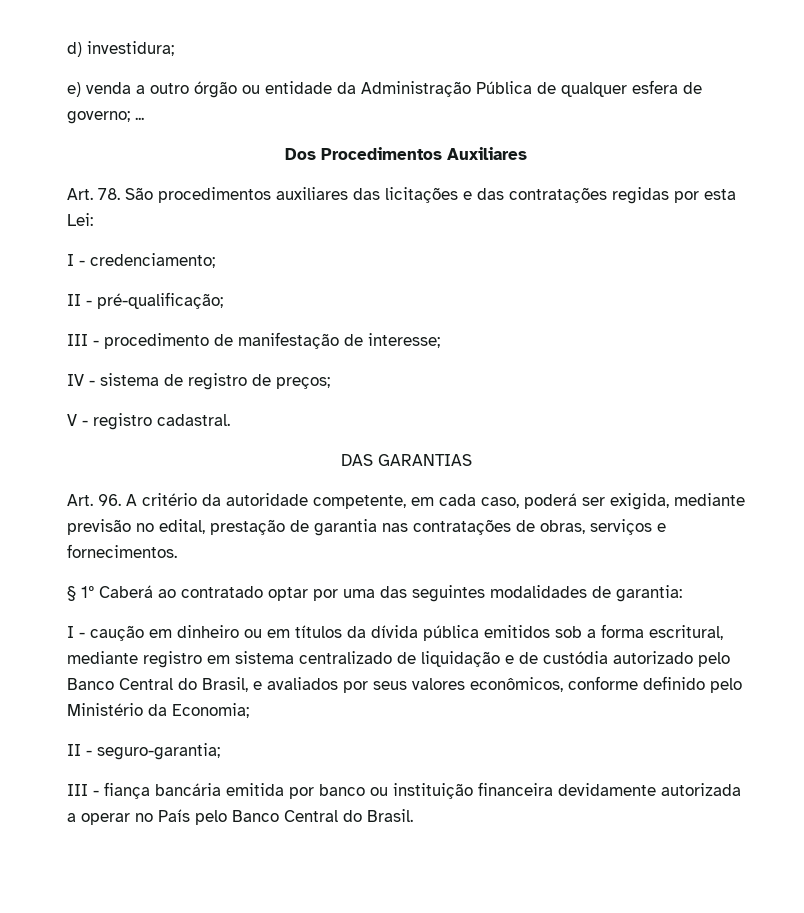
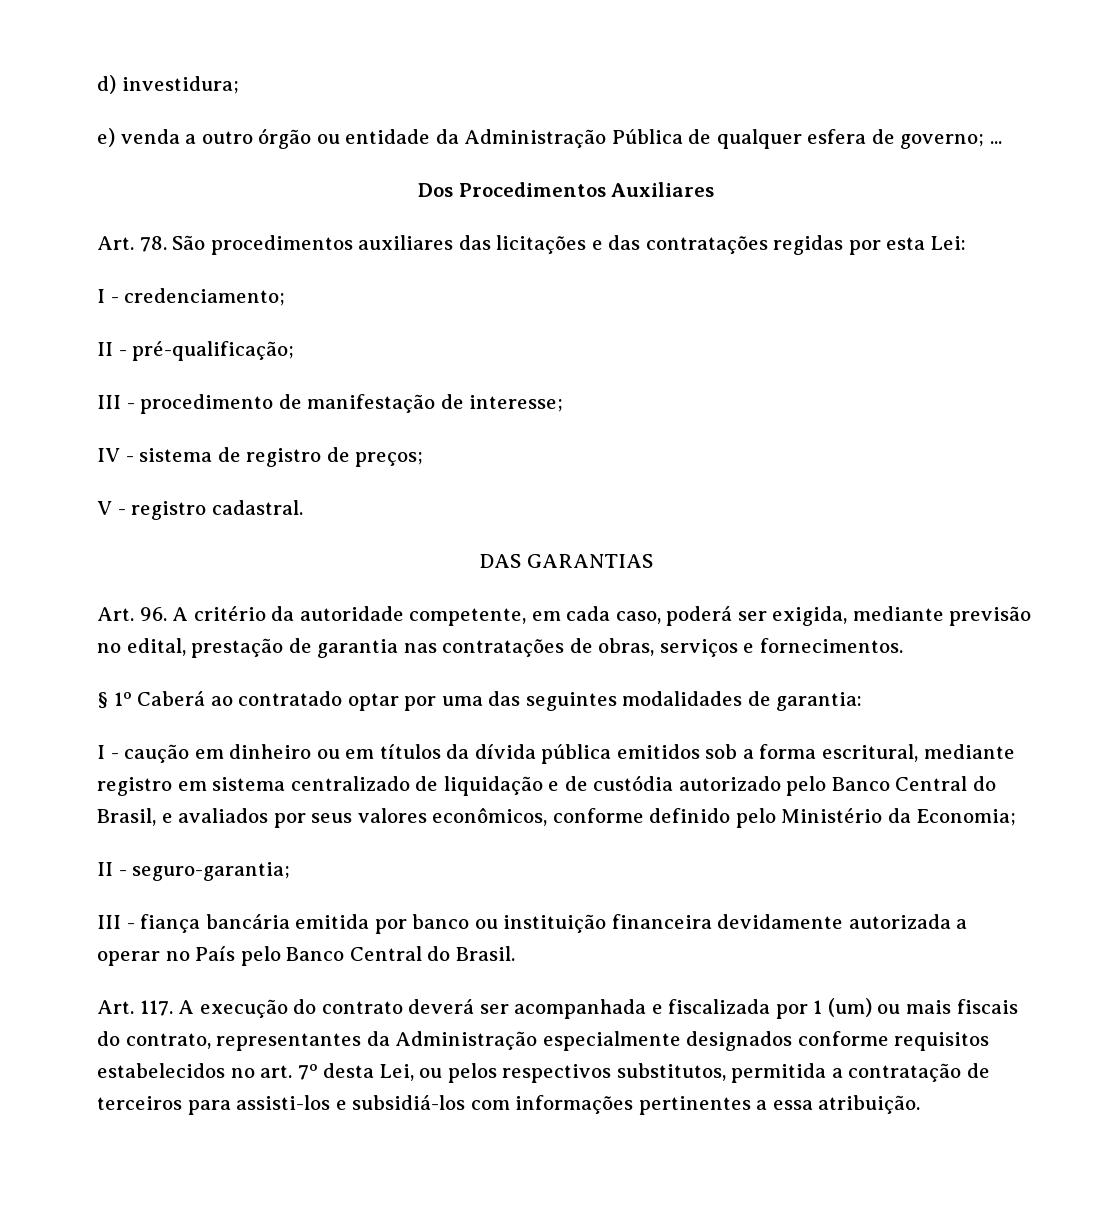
(413, 815) none -> [97,998,1018,1019] [97,1031,990,1051] [97,1063,990,1083] [97,1095,921,1115] // Art. 117. A execução do contrato deverá ser acompanhada e fiscalizada por 1 (um) ou mais fiscais do contrato, representantes da Administração especialmente designados conforme requisitos estabelecidos no art. 7º desta Lei, ou pelos respectivos substitutos, permitida a contratação de terceiros para assisti-los e subsidiá-los com informações pertinentes a essa atribuição.

